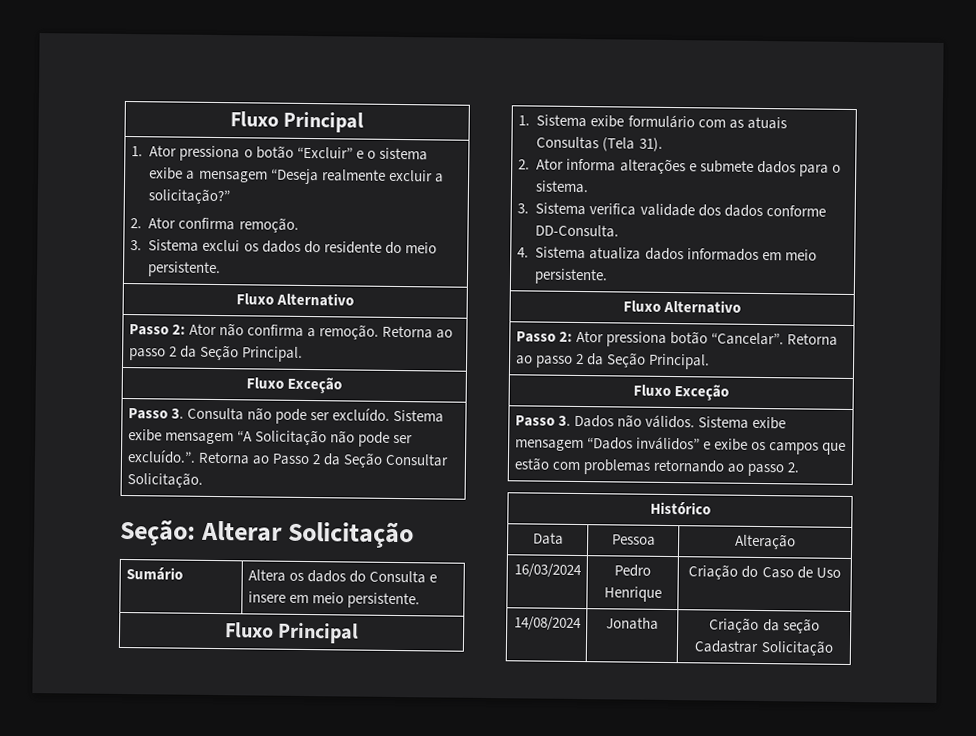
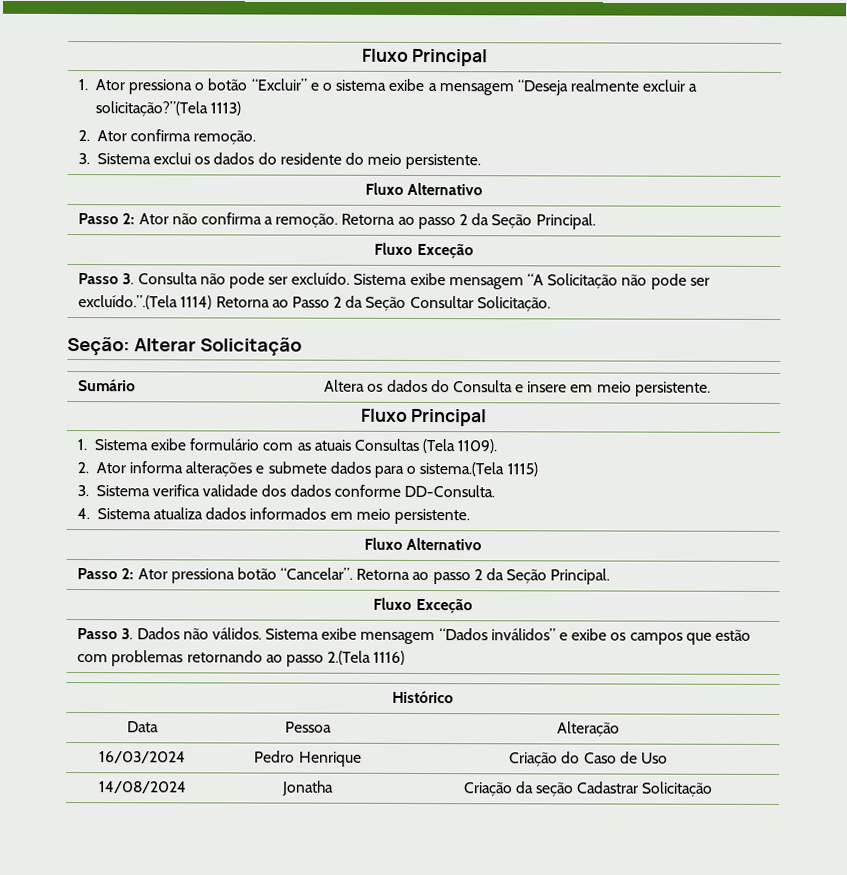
[148,188,231,205] solicitação?” -> [94,101,242,117] solicitação?”(Tela 1113)
[126,450,196,464] excluído.”. -> [78,295,213,310] excluído.”.(Tela 1114)
[638,137,663,152] 31). -> [457,439,498,454] 1109).
[535,180,590,194] sistema. -> [419,461,538,477] sistema.(Tela 1115)
[787,462,800,473] 2. -> [327,650,406,665] 2.(Tela 1116)

